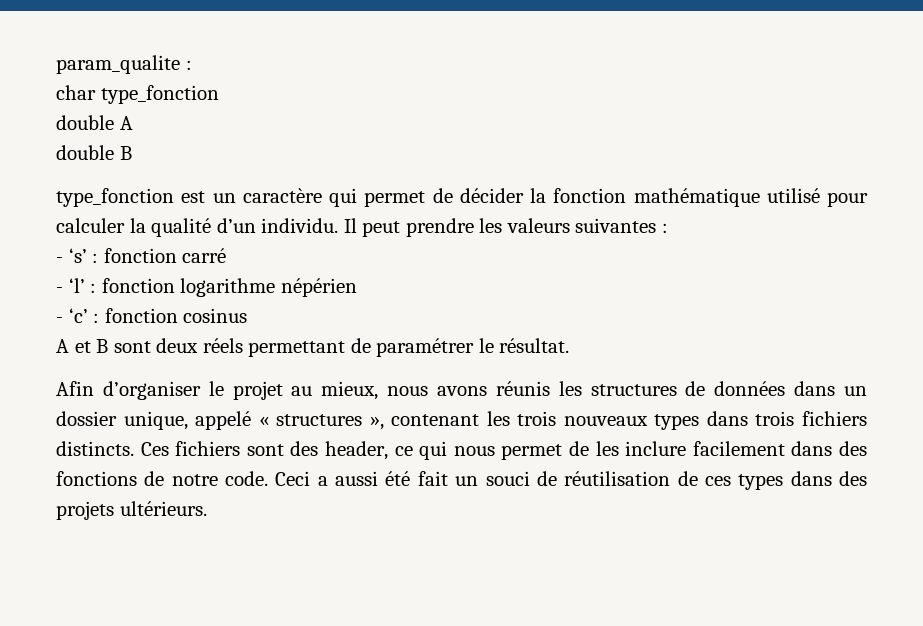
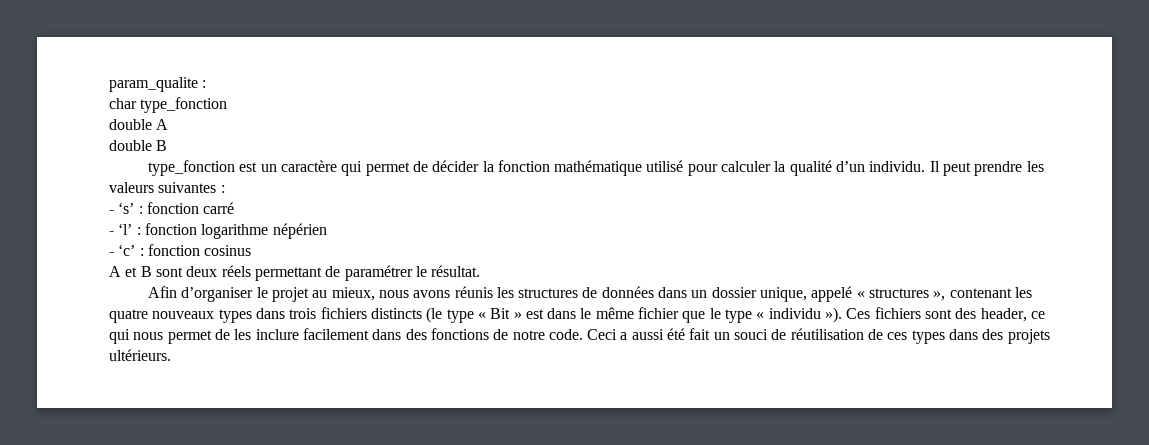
[517,411,557,426] trois -> [109,309,148,323] quatre
[56,441,134,456] distincts. -> [370,307,843,323] distincts (le type « Bit » est dans le même fichier que le type « individu »).

